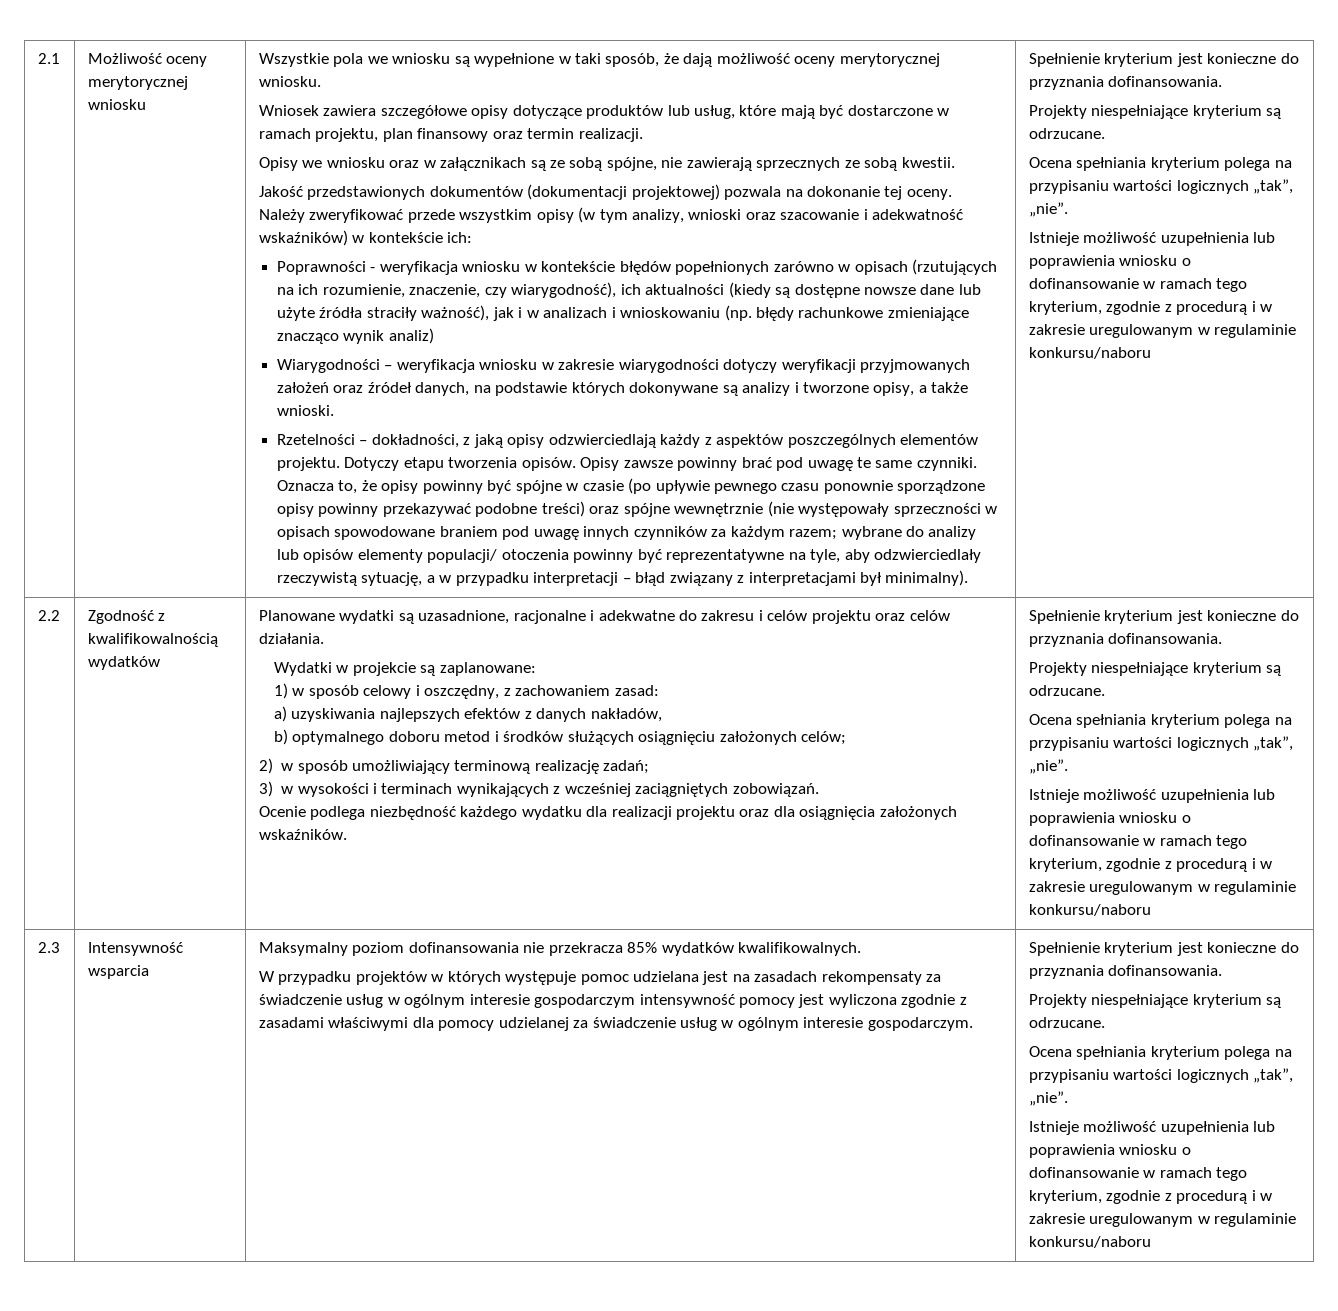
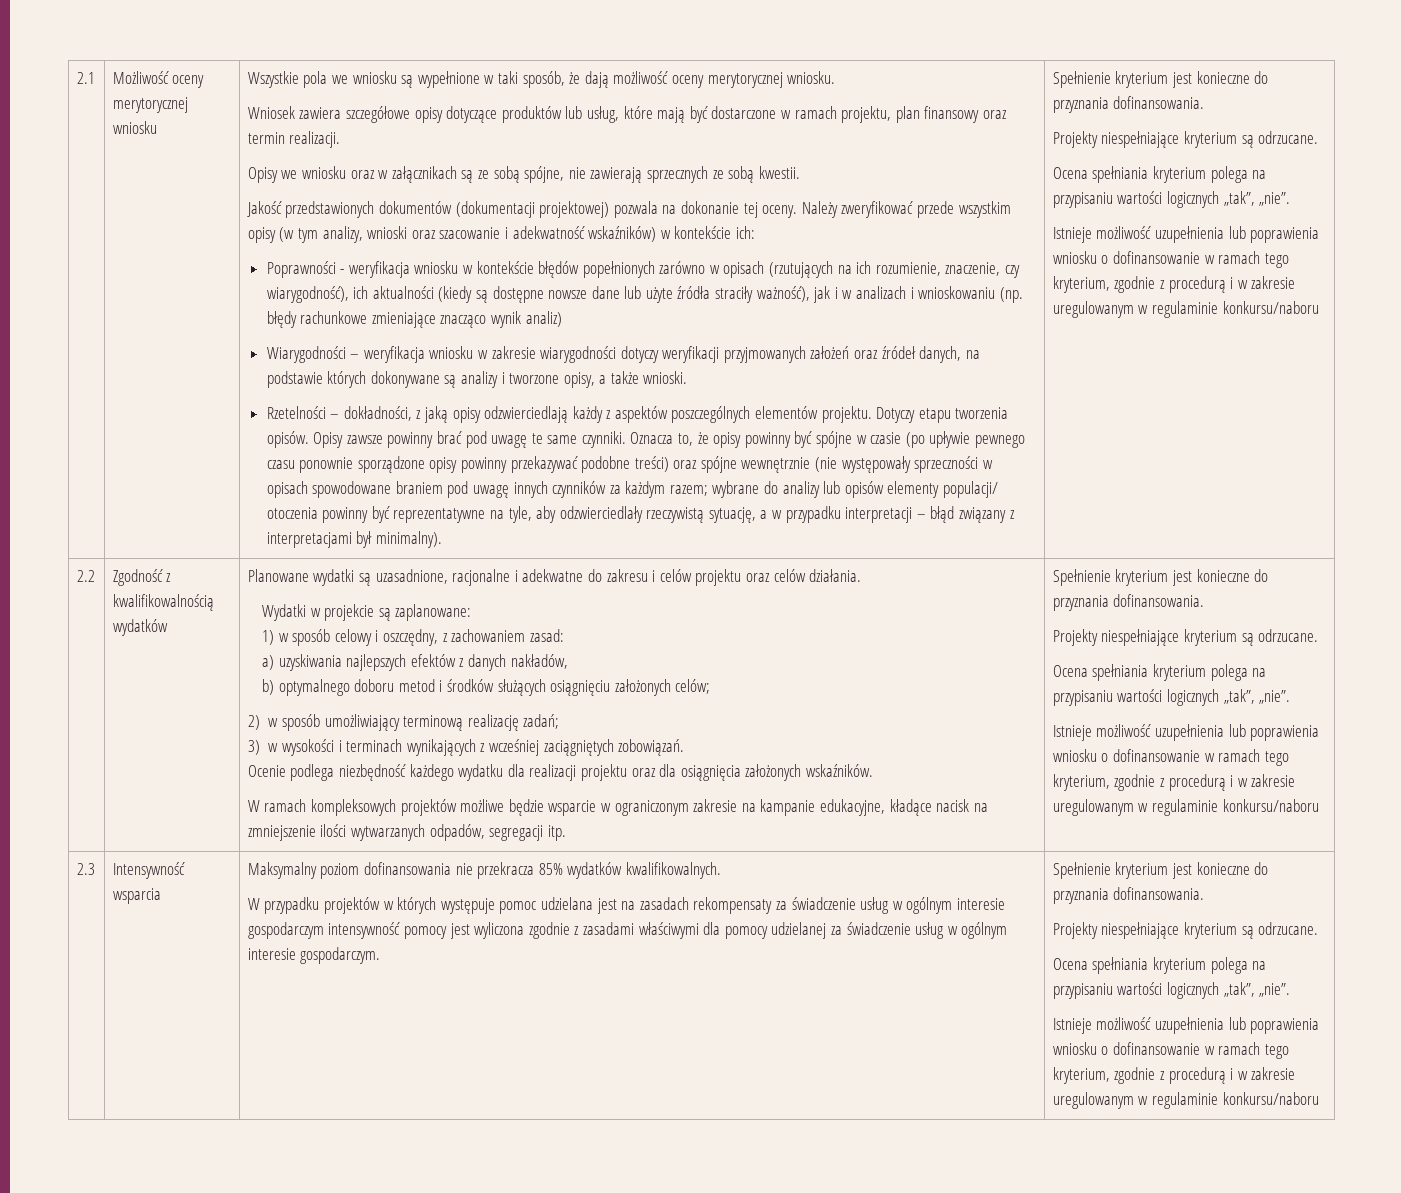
(347, 834) none -> [247,799,988,816] [247,824,566,841] // W ramach kompleksowych projektów możliwe będzie wsparcie w ograniczonym zakresie na kampanie edukacyjne, kładące nacisk na zmniejszenie ilości wytwarzanych odpadów, segregacji itp.

